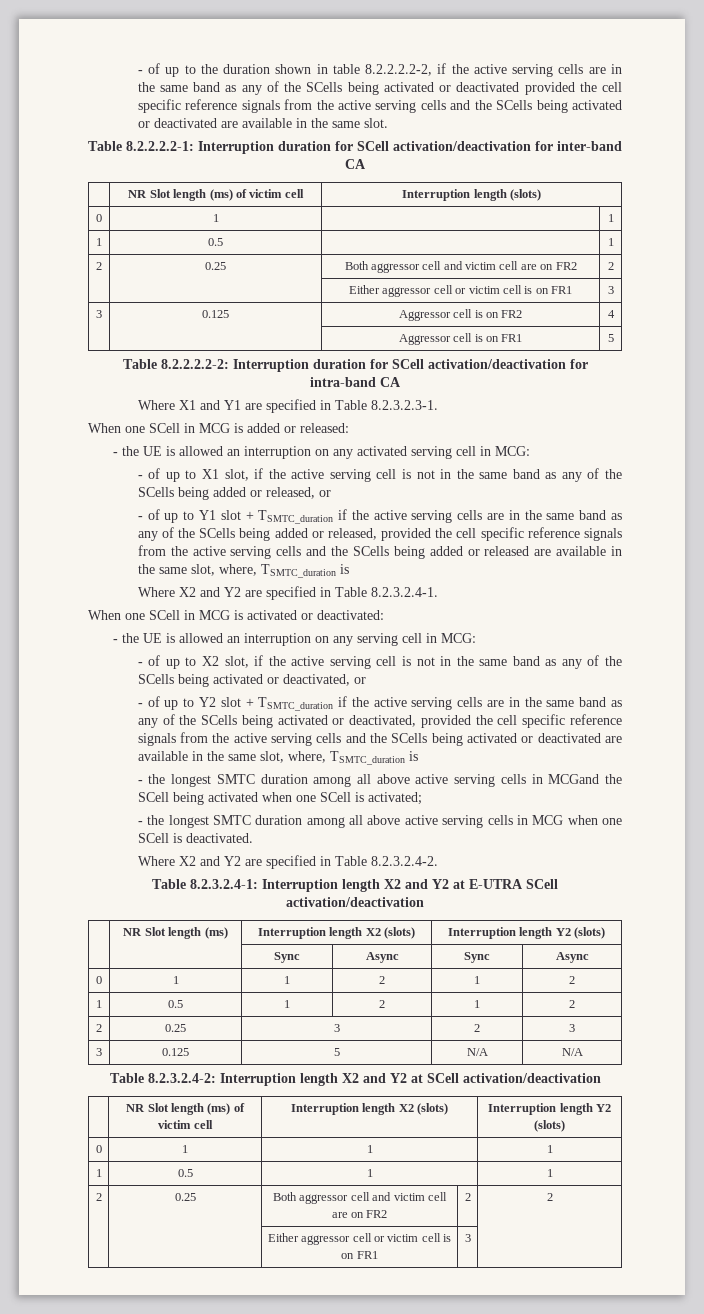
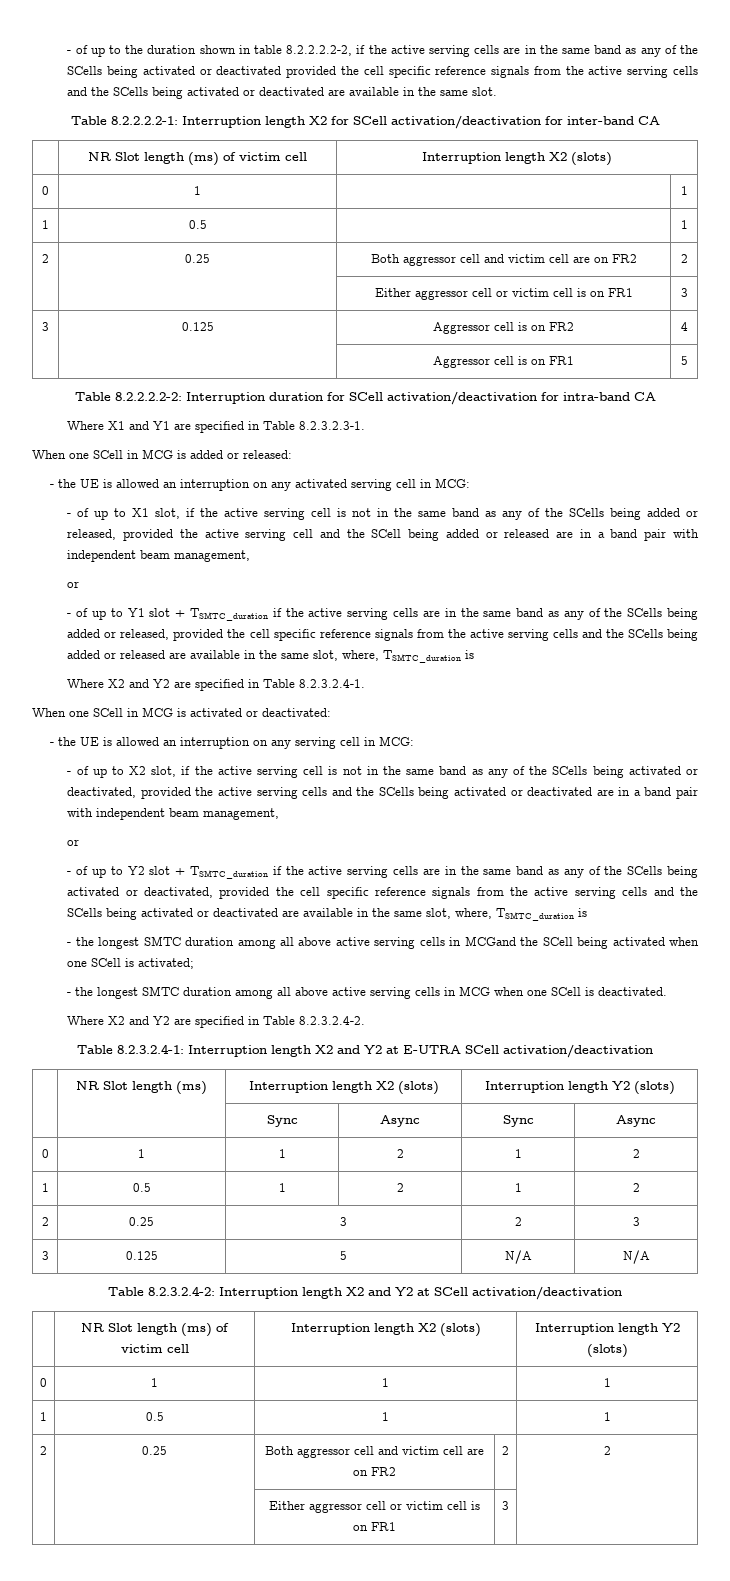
[278,141,331,151] duration -> [264,116,327,128] length X2
(507, 195) none -> [549,152,567,161] X2
(315, 493) none -> [123,529,700,541] [67,550,251,562] provided the active serving cell and the SCell being added or released are in a band pair with independent beam management, //
(350, 680) none -> [140,787,699,799] [67,808,280,820] provided the active serving cells and the SCells being activated or deactivated are in a band pair with independent beam management, //

